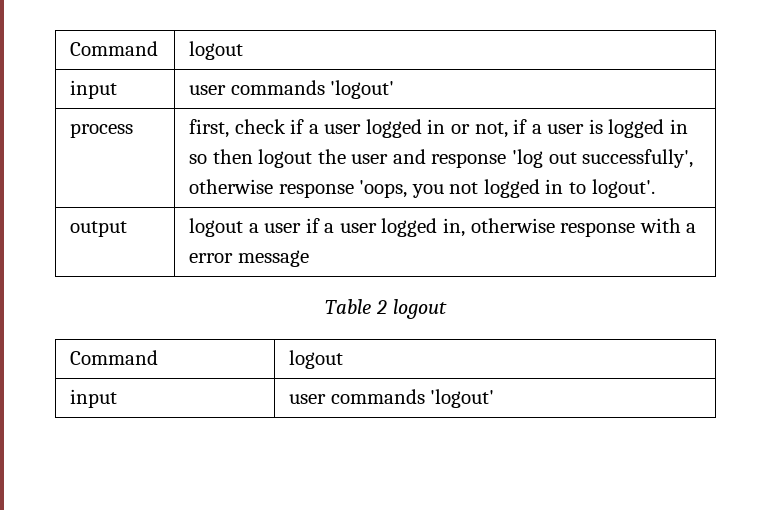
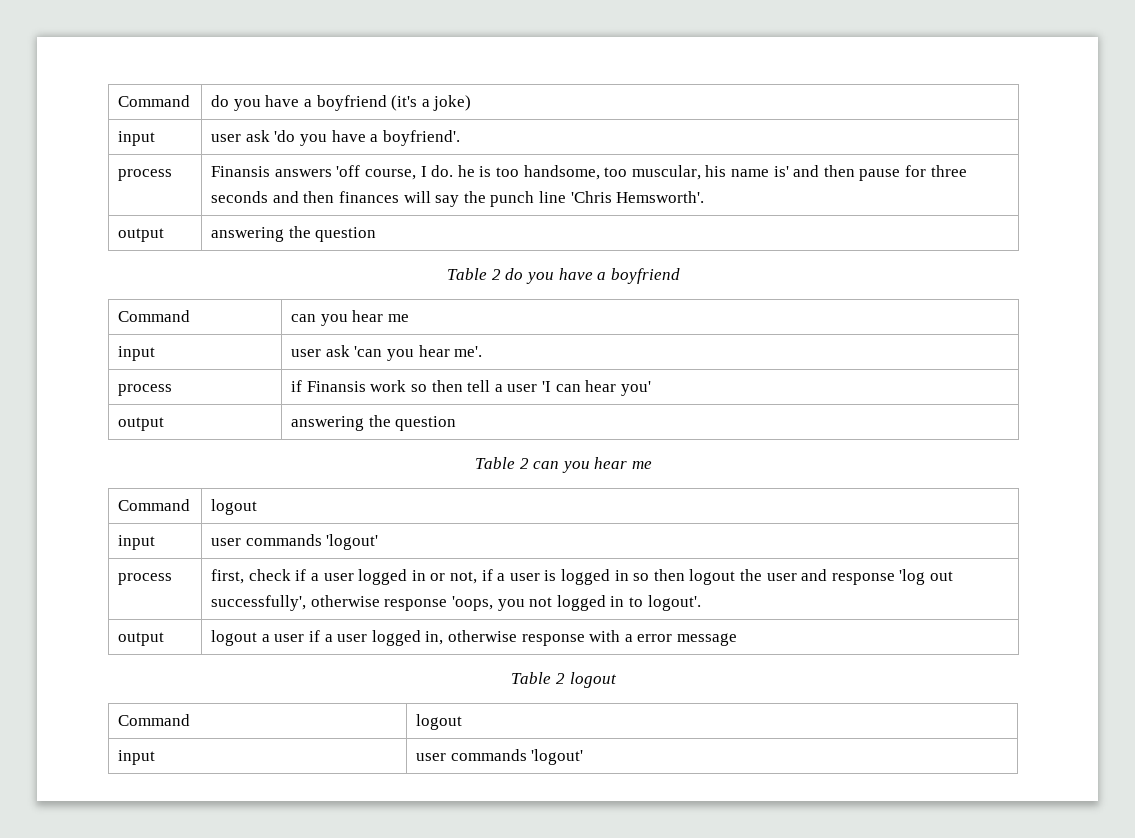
[70,41,159,56] Command -> [118,95,191,107] [211,95,472,111] [118,131,156,146] [211,130,460,146] [118,169,173,181] [211,165,967,181] [211,191,705,207] [118,228,165,242] [211,226,377,242] [447,268,680,284] [118,310,191,322] [291,310,410,326] [118,346,156,361] [291,345,483,361] [118,384,173,396] [291,380,651,396] [118,417,165,431] [291,415,457,431] [475,457,652,473] [118,499,191,511] Command | do you have a boyfriend (it's a joke) // input | user ask 'do you have a boyfriend'. // process | Finansis answers 'off course, I do. he is too handsome, too muscular, his name is' and then pause for three seconds and then finances will say the punch line 'Chris Hemsworth'. // output | answering the question // Table 2 do you have a boyfriend // Command | can you hear me // input | user ask 'can you hear me'. // process | if Finansis work so then tell a user 'I can hear you' // output | answering the question // Table 2 can you hear me // Command

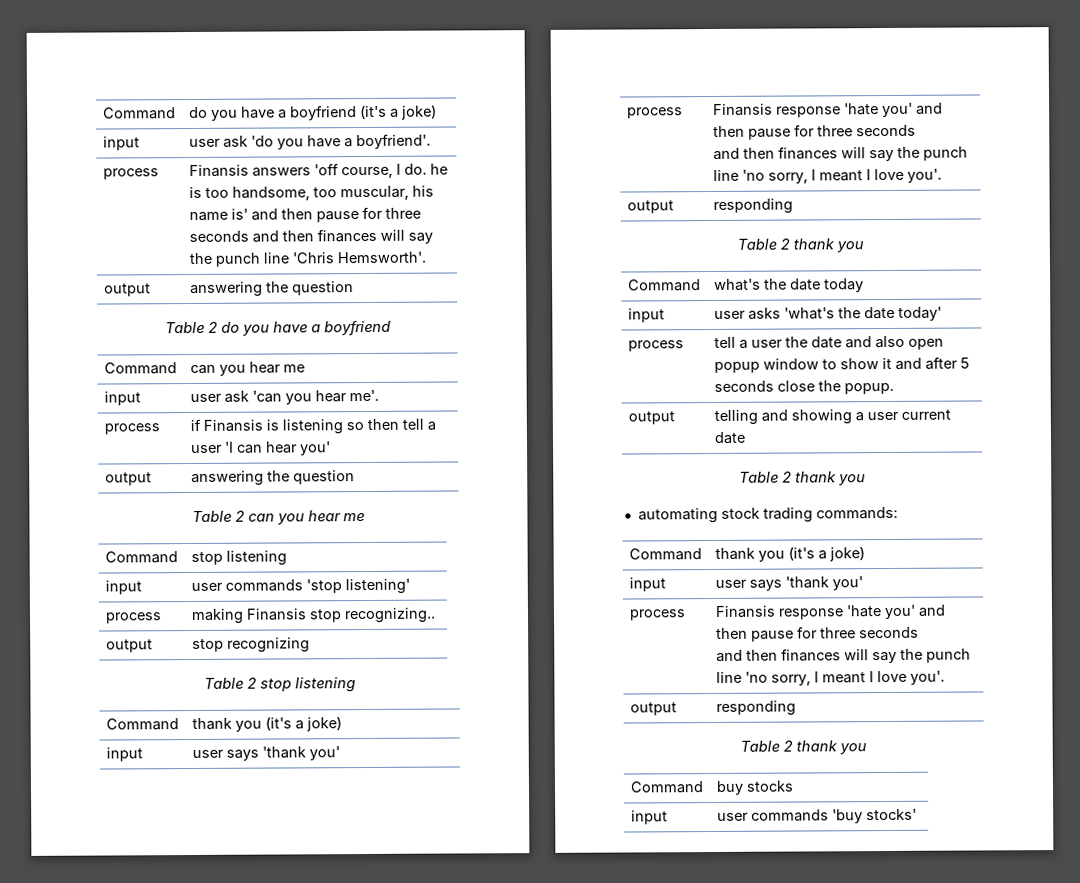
[370,380,407,392] work -> [265,419,343,435] is listening
[211,499,258,515] [118,535,156,550] [211,534,379,550] [118,573,173,585] [211,569,953,585] [211,595,701,611] [118,632,165,646] [211,630,737,646] [511,672,617,688] [118,714,191,726] [416,714,463,730] [118,750,156,765] [416,749,584,765] logout // input | user commands 'logout' // process | first, check if a user logged in or not, if a user is logged in so then logout the user and response 'log out successfully', otherwise response 'oops, you not logged in to logout'. // output | logout a user if a user logged in, otherwise response with a error message // Table 2 logout // Command | logout // input | user commands 'logout' -> [190,550,287,566] [104,580,142,595] [190,578,410,595] [104,612,162,624] [190,607,436,625] [105,639,153,653] [191,637,310,653] [203,677,356,693] [105,718,179,731] [191,716,342,732] [105,747,143,762] [191,746,340,761] [626,107,683,119] [712,102,943,118] [712,124,916,140] [712,146,968,162] [712,168,942,184] [626,200,674,214] [712,198,793,215] [737,238,864,253] [627,279,701,292] [713,278,864,293] [627,308,665,323] [713,306,942,321] [627,340,684,352] [713,335,944,350] [713,356,970,373] [713,380,894,395] [627,411,675,425] [713,409,951,425] [713,431,746,444] [739,471,866,486] [637,506,898,524] [628,548,702,561] [714,546,865,562] [628,577,666,592] [714,576,863,591] [628,609,686,621] [714,604,946,620] [715,626,919,642] [715,648,971,664] [715,670,945,686] [629,702,677,716] [715,700,796,716] [740,740,867,755] [629,781,704,794] [715,780,794,795] [630,810,668,825] [716,808,917,824] stop listening // input | user commands 'stop listening' // process | making Finansis stop recognizing.. // output | stop recognizing // Table 2 stop listening // Command | thank you (it's a joke) // input | user says 'thank you' // process | Finansis response 'hate you' and then pause for three seconds // and then finances will say the punch line 'no sorry, I meant I love you'. // output | responding // Table 2 thank you // Command | what's the date today // input | user asks 'what's the date today' // process | tell a user the date and also open popup window to show it and after 5 seconds close the popup. // output | telling and showing a user current date // Table 2 thank you // automating stock trading commands: // Command | thank you (it's a joke) // input | user says 'thank you' // process | Finansis response 'hate you' and then pause for three seconds // and then finances will say the punch line 'no sorry, I meant I love you'. // output | responding // Table 2 thank you // Command | buy stocks // input | user commands 'buy stocks'

